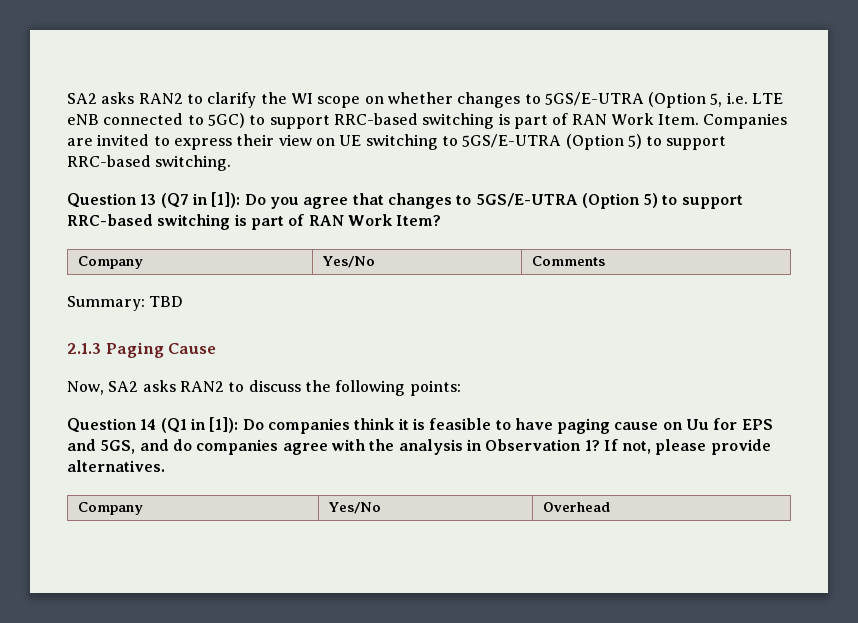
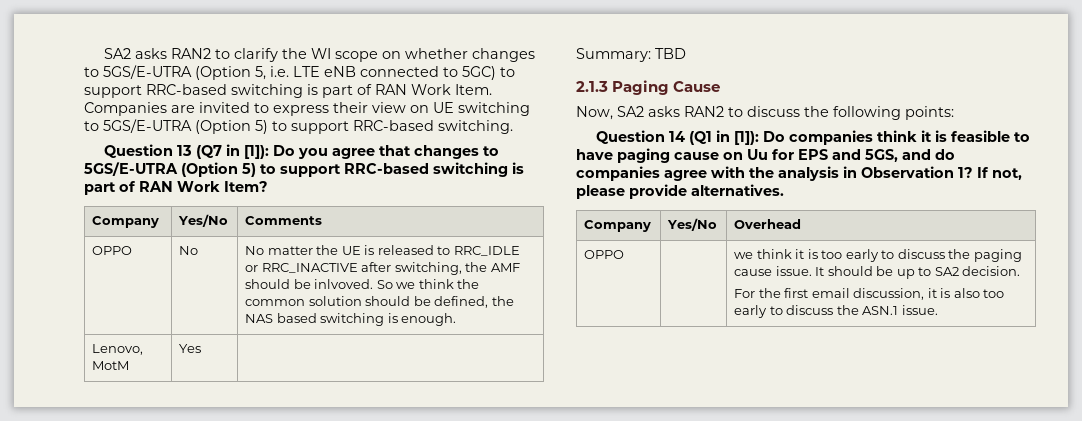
(605, 261) none -> [92,246,133,255] [179,246,199,255] [245,245,520,256] [245,262,520,275] [245,279,480,289] [245,296,514,308] [245,313,457,326] [92,344,144,355] [92,361,130,370] [179,344,202,353] // OPPO | No | No matter the UE is released to RRC_IDLE or RRC_INACTIVE after switching, the AMF should be inlvoved. So we think the common solution should be defined, the NAS based switching is enough. // Lenovo, MotM | Yes |
(610, 507) none -> [584,250,625,259] [734,249,1022,262] [734,266,1021,279] [734,288,1005,300] [734,305,938,318] // OPPO | | we think it is too early to discuss the paging cause issue. It should be up to SA2 decision. // For the first email discussion, it is also too early to discuss the ASN.1 issue.

